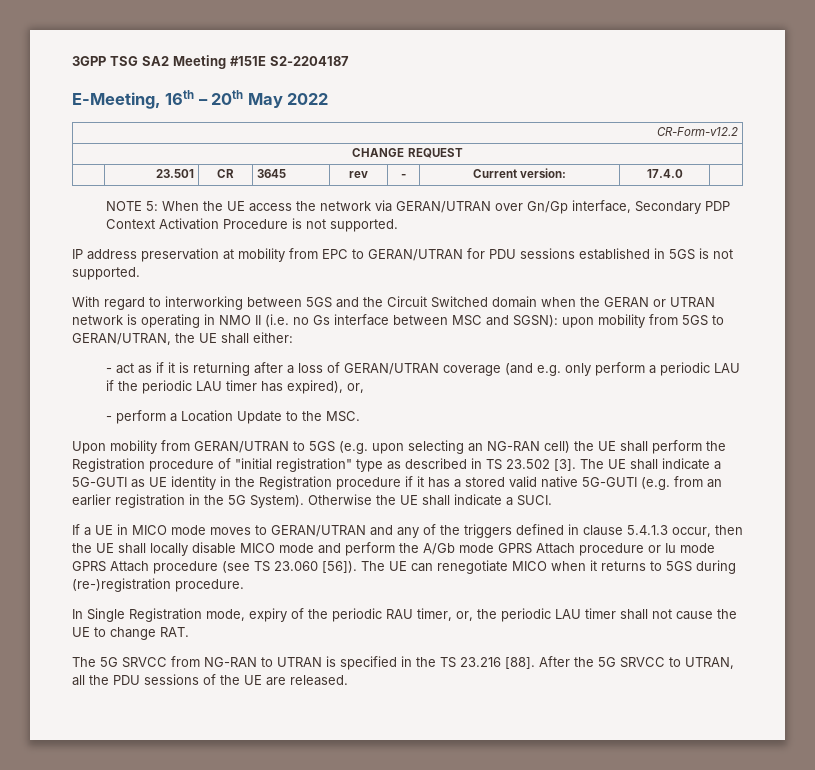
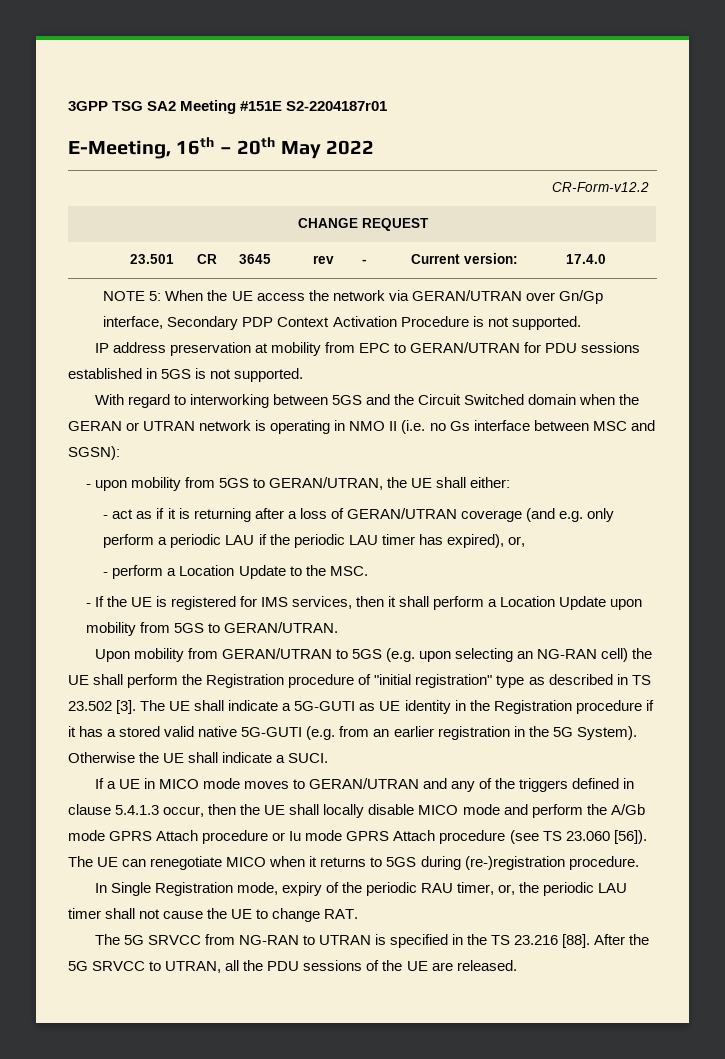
[270,56,349,66] S2-2204187 -> [286,101,388,111] S2-2204187r01
(558, 321) none -> [85,484,91,488] // -
(360, 416) none -> [85,596,643,610] [85,622,338,636] // - If the UE is registered for IMS services, then it shall perform a Location Update upon mobility from 5GS to GERAN/UTRAN.

